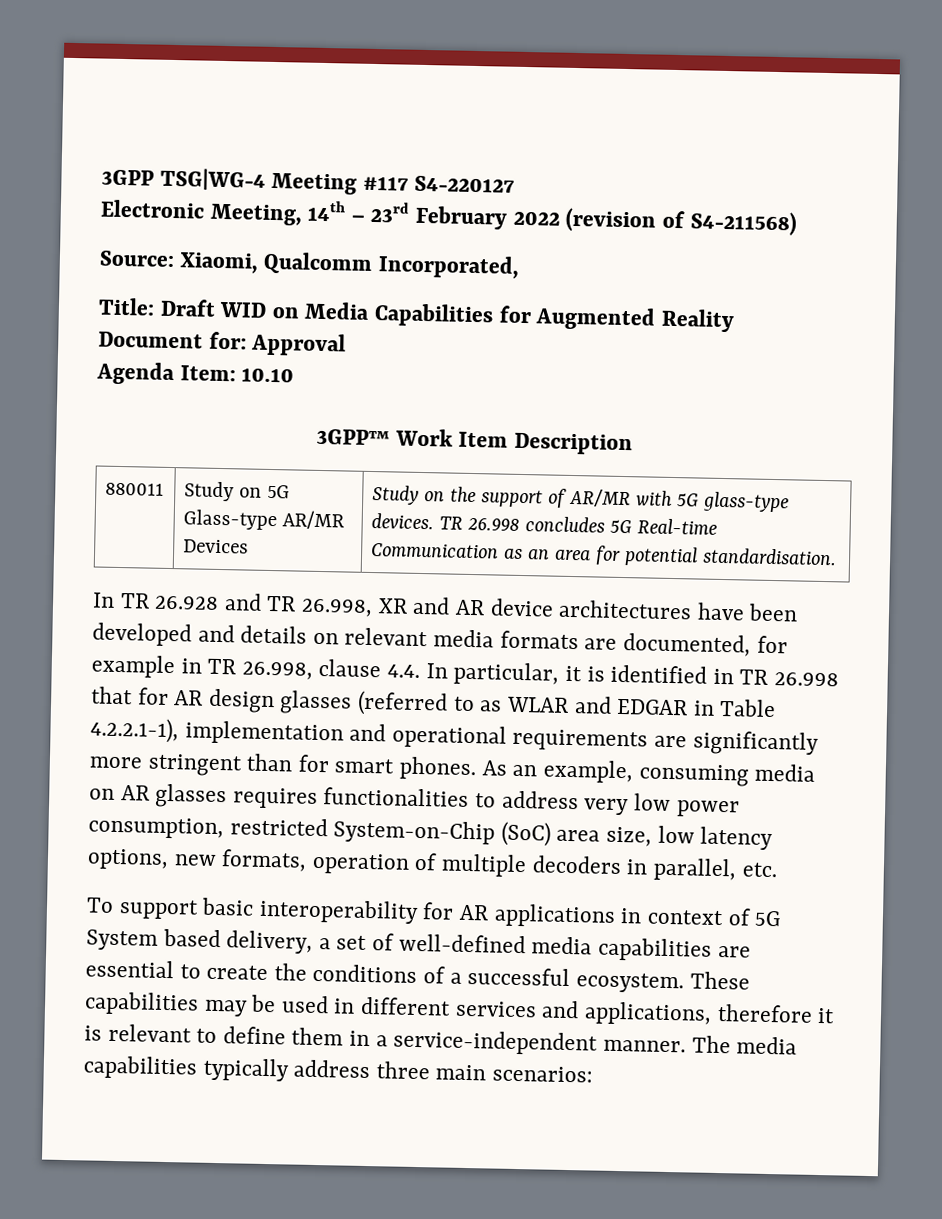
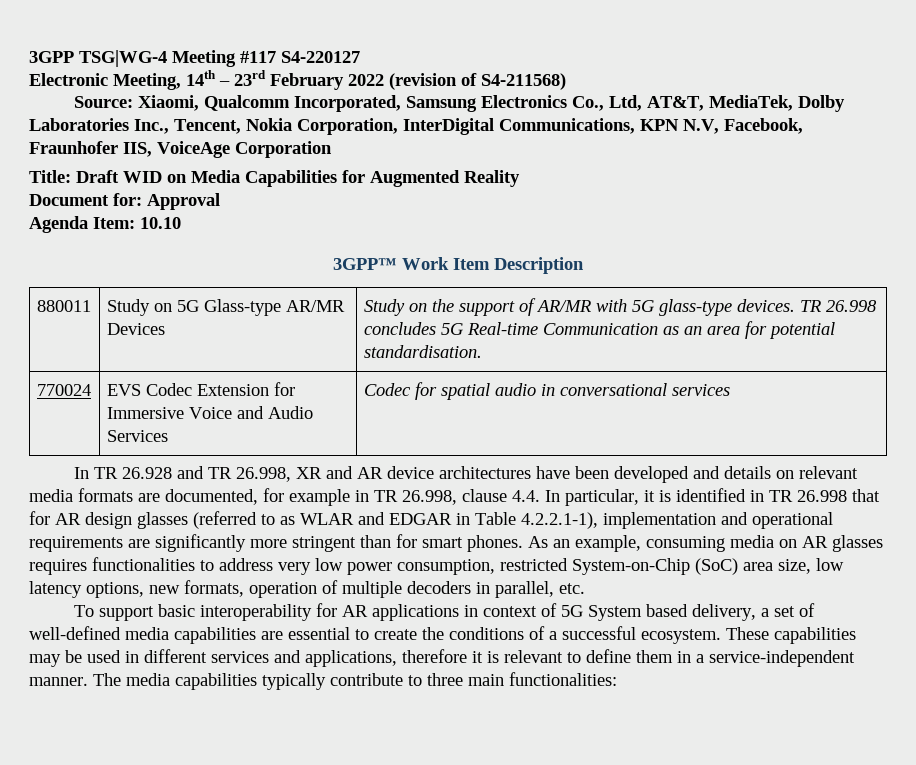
(520, 266) none -> [405,95,845,112] [29,118,803,135] [29,141,332,158] Samsung Electronics Co., Ltd, AT&T, MediaTek, Dolby Laboratories Inc., Tencent, Nokia Corporation, InterDigital Communications, KPN N.V, Facebook, Fraunhofer IIS, VoiceAge Corporation
(837, 556) none -> [36,384,91,396] [106,382,295,396] [106,406,313,419] [106,430,168,442] [363,382,730,400] // 770024 | EVS Codec Extension for Immersive Voice and Audio Services | Codec for spatial audio in conversational services
[293,1059,371,1079] address -> [330,673,422,686] contribute to
[492,1065,594,1083] scenarios: -> [509,672,617,686] functionalities:

